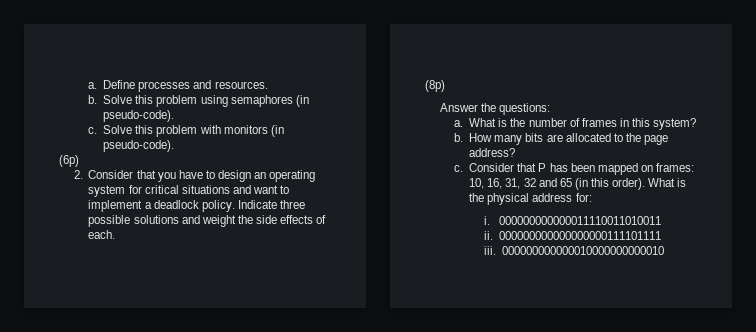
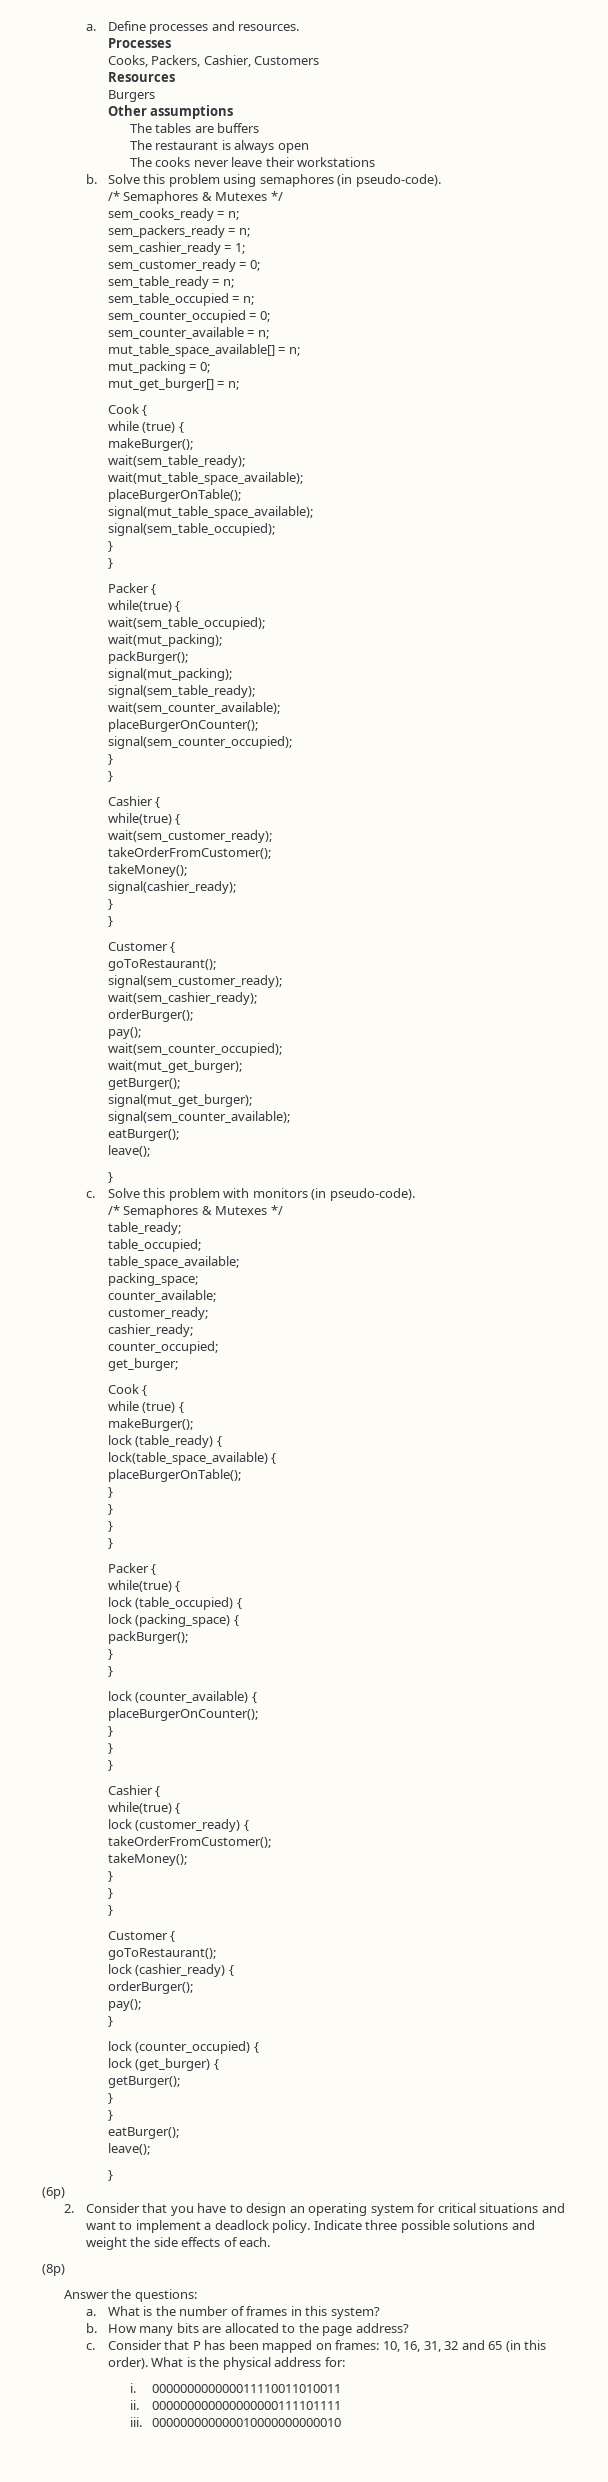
(268, 85) none -> [107,38,171,48] [107,55,320,67] [107,72,175,82] [107,90,155,102] [107,105,234,119] [129,123,260,133] [129,140,309,153] [129,157,376,167] // Processes // Cooks, Packers, Cashier, Customers // Resources // Burgers // Other assumptions // The tables are buffers // The restaurant is always open // The cooks never leave their workstations
(175, 116) none -> [107,191,283,204] [107,208,239,221] [107,225,250,238] [107,242,245,255] [107,259,260,272] [107,276,234,289] [107,293,254,306] [107,310,270,323] [107,327,269,339] [107,344,300,357] [107,361,210,374] [107,378,239,391] [107,404,148,416] [107,421,184,433] [107,438,193,451] [107,455,245,468] [107,472,303,485] [107,489,241,502] [107,506,313,519] [107,523,275,536] [107,541,113,552] [107,558,113,569] [107,583,157,595] [107,600,181,612] [107,617,265,630] [107,634,222,647] [107,651,188,664] [107,668,232,681] [107,685,255,698] [107,702,280,714] [107,719,258,732] [107,736,292,749] [107,754,113,765] [107,771,113,782] [107,796,161,808] [107,813,181,825] [107,830,272,843] [107,847,271,859] [107,864,187,877] [107,881,236,894] [107,899,113,910] [107,916,113,927] [107,942,176,953] [107,959,216,971] [107,975,282,988] [107,992,257,1005] [107,1009,193,1022] [107,1027,141,1039] [107,1043,282,1056] [107,1060,242,1073] [107,1078,180,1090] [107,1094,252,1107] [107,1111,290,1124] [107,1129,179,1141] [107,1145,150,1157] [107,1172,113,1183] // /* Semaphores & Mutexes */ // sem_cooks_ready = n; // sem_packers_ready = n; // sem_cashier_ready = 1; // sem_customer_ready = 0; // sem_table_ready = n; // sem_table_occupied = n; // sem_counter_occupied = 0; // sem_counter_available = n; // mut_table_space_available[] = n; // mut_packing = 0; // mut_get_burger[] = n; // Cook { // while (true) { // makeBurger(); // wait(sem_table_ready); // wait(mut_table_space_available); // placeBurgerOnTable(); // signal(mut_table_space_available); // signal(sem_table_occupied); // } // } // Packer { // while(true) { // wait(sem_table_occupied); // wait(mut_packing); // packBurger(); // signal(mut_packing); // signal(sem_table_ready); // wait(sem_counter_available); // placeBurgerOnCounter(); // signal(sem_counter_occupied); // } // } // Cashier { // while(true) { // wait(sem_customer_ready); // takeOrderFromCustomer(); // takeMoney(); // signal(cashier_ready); // } // } // Customer { // goToRestaurant(); // signal(sem_customer_ready); // wait(sem_cashier_ready); // orderBurger(); // pay(); // wait(sem_counter_occupied); // wait(mut_get_burger); // getBurger(); // signal(mut_get_burger); // signal(sem_counter_available); // eatBurger(); // leave(); // }
(175, 146) none -> [107,1205,283,1218] [107,1222,181,1235] [107,1239,201,1252] [107,1256,239,1269] [107,1273,198,1286] [107,1290,216,1302] [107,1307,208,1320] [107,1324,193,1337] [107,1341,218,1354] [107,1358,178,1371] [107,1384,148,1396] [107,1401,184,1413] [107,1418,193,1431] [107,1435,222,1448] [107,1452,277,1465] [107,1469,241,1482] [107,1487,113,1498] [107,1504,113,1515] [107,1521,113,1532] [107,1538,113,1549] [107,1563,157,1575] [107,1580,181,1592] [107,1597,242,1610] [107,1614,239,1627] [107,1631,188,1644] [107,1649,113,1660] [107,1666,113,1677] [107,1691,257,1703] [107,1708,258,1721] [107,1726,113,1737] [107,1743,113,1754] [107,1760,113,1771] [107,1785,161,1797] [107,1802,181,1814] [107,1819,249,1832] [107,1836,271,1848] [107,1853,187,1866] [107,1871,113,1882] [107,1888,113,1899] [107,1905,113,1916] [107,1931,176,1942] [107,1948,216,1960] [107,1964,234,1977] [107,1981,193,1994] [107,1999,141,2011] [107,2016,113,2027] [107,2041,259,2054] [107,2058,219,2071] [107,2076,180,2088] [107,2093,113,2104] [107,2110,113,2121] [107,2127,179,2139] [107,2143,150,2155] [107,2170,113,2181] // /* Semaphores & Mutexes */ // table_ready; // table_occupied; // table_space_available; // packing_space; // counter_available; // customer_ready; // cashier_ready; // counter_occupied; // get_burger; // Cook { // while (true) { // makeBurger(); // lock (table_ready) { // lock(table_space_available) { // placeBurgerOnTable(); // } // } // } // } // Packer { // while(true) { // lock (table_occupied) { // lock (packing_space) { // packBurger(); // } // } // lock (counter_available) { // placeBurgerOnCounter(); // } // } // } // Cashier { // while(true) { // lock (customer_ready) { // takeOrderFromCustomer(); // takeMoney(); // } // } // } // Customer { // goToRestaurant(); // lock (cashier_ready) { // orderBurger(); // pay(); // } // lock (counter_occupied) { // lock (get_burger) { // getBurger(); // } // } // eatBurger(); // leave(); // }

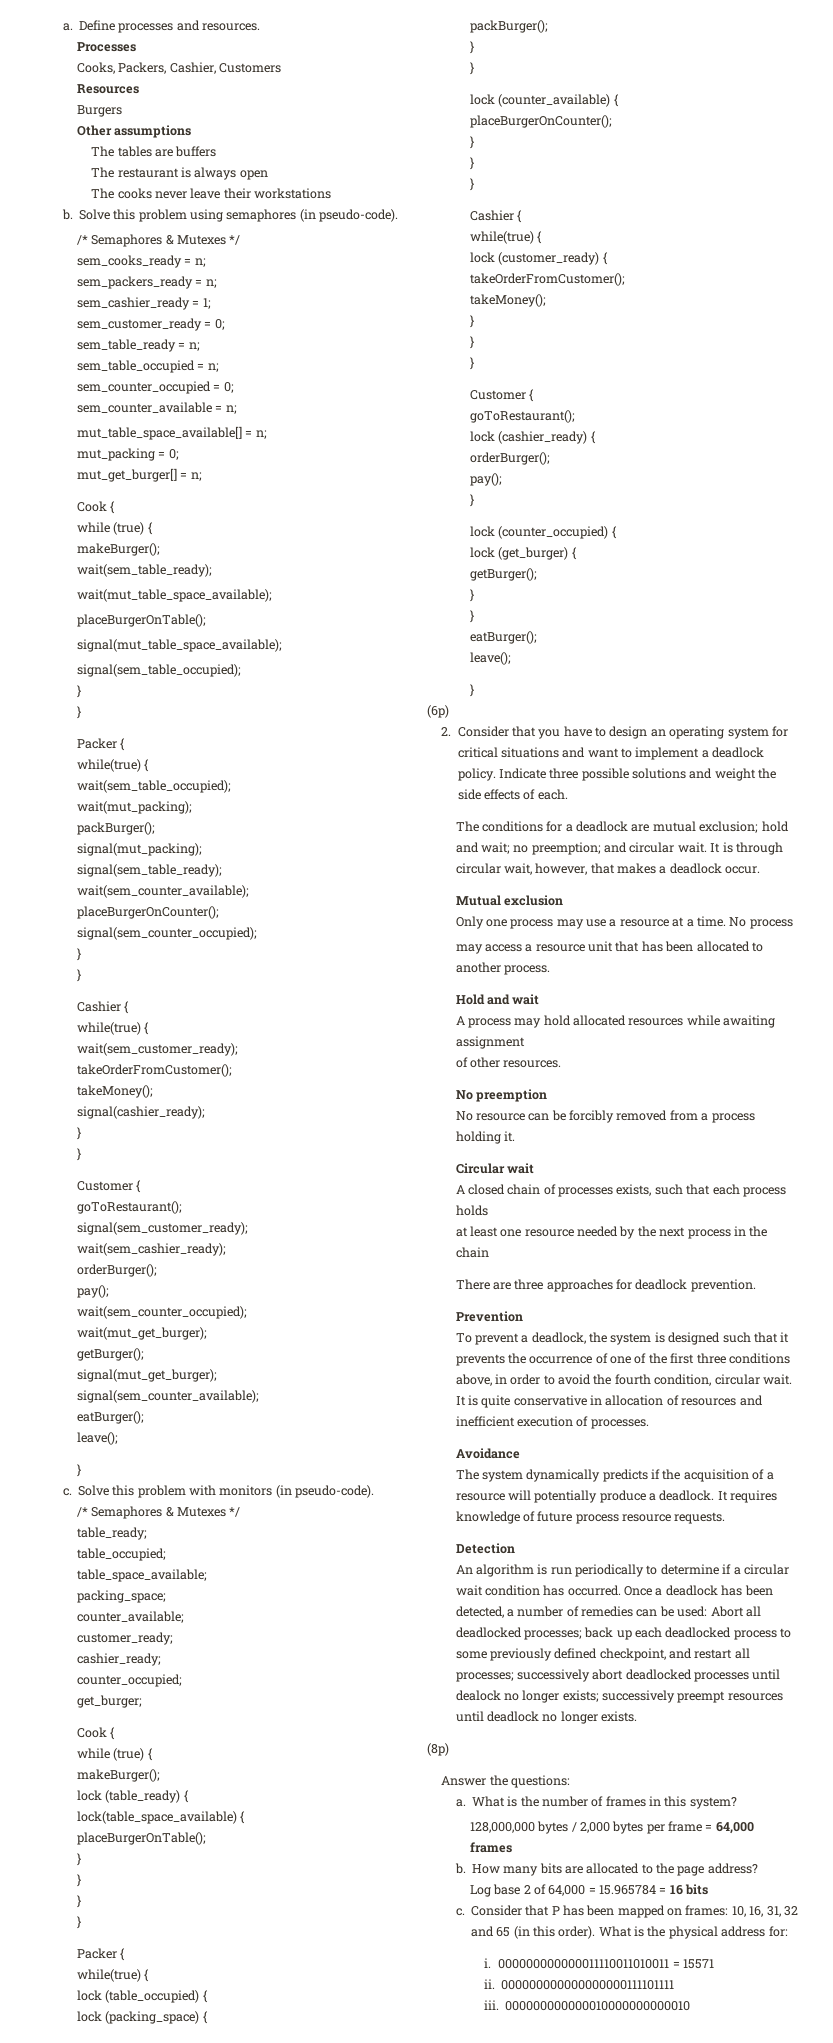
(271, 2242) none -> [455,821,789,833] [455,842,783,855] [455,863,761,875] [455,895,563,906] [455,916,793,929] [455,941,763,954] [455,962,550,975] [455,994,540,1005] [455,1015,776,1028] [455,1036,525,1049] [455,1057,562,1068] [455,1089,547,1102] [455,1110,755,1123] [455,1131,515,1144] [455,1163,534,1174] [455,1184,786,1197] [455,1205,488,1216] [455,1226,768,1239] [455,1247,489,1258] [455,1279,756,1292] [455,1311,523,1322] [455,1332,790,1345] [455,1353,790,1366] [455,1374,792,1386] [455,1395,763,1408] [455,1416,649,1429] [455,1448,520,1459] [455,1469,774,1482] [455,1490,778,1503] [455,1511,726,1524] [455,1543,515,1554] [455,1564,789,1577] [455,1585,773,1596] [455,1606,761,1618] [455,1627,792,1640] [455,1648,750,1661] [455,1669,781,1682] [455,1690,783,1703] [455,1711,638,1724] // The conditions for a deadlock are mutual exclusion; hold and wait; no preemption; and circular wait. It is through circular wait, however, that makes a deadlock occur. // Mutual exclusion // Only one process may use a resource at a time. No process // may access a resource unit that has been allocated to another process. // Hold and wait // A process may hold allocated resources while awaiting assignment // of other resources. // No preemption // No resource can be forcibly removed from a process holding it. // Circular wait // A closed chain of processes exists, such that each process holds // at least one resource needed by the next process in the chain // There are three approaches for deadlock prevention. // Prevention // To prevent a deadlock, the system is designed such that it prevents the occurrence of one of the first three conditions above, in order to avoid the fourth condition, circular wait. It is quite conservative in allocation of resources and inefficient execution of processes. // Avoidance // The system dynamically predicts if the acquisition of a resource will potentially produce a deadlock. It requires knowledge of future process resource requests. // Detection // An algorithm is run periodically to determine if a circular wait condition has occurred. Once a deadlock has been detected, a number of remedies can be used: Abort all deadlocked processes; back up each deadlocked process to some previously defined checkpoint, and restart all processes; successively abort deadlocked processes until dealock no longer exists; successively preempt resources until deadlock no longer exists.
(380, 2313) none -> [469,1821,754,1834] [469,1842,512,1853] // 128,000,000 bytes / 2,000 bytes per frame = 64,000 frames
(409, 2328) none -> [469,1884,709,1897] // Log base 2 of 64,000 = 15.965784 = 16 bits
(341, 2388) none -> [672,1959,715,1969] = 15571

